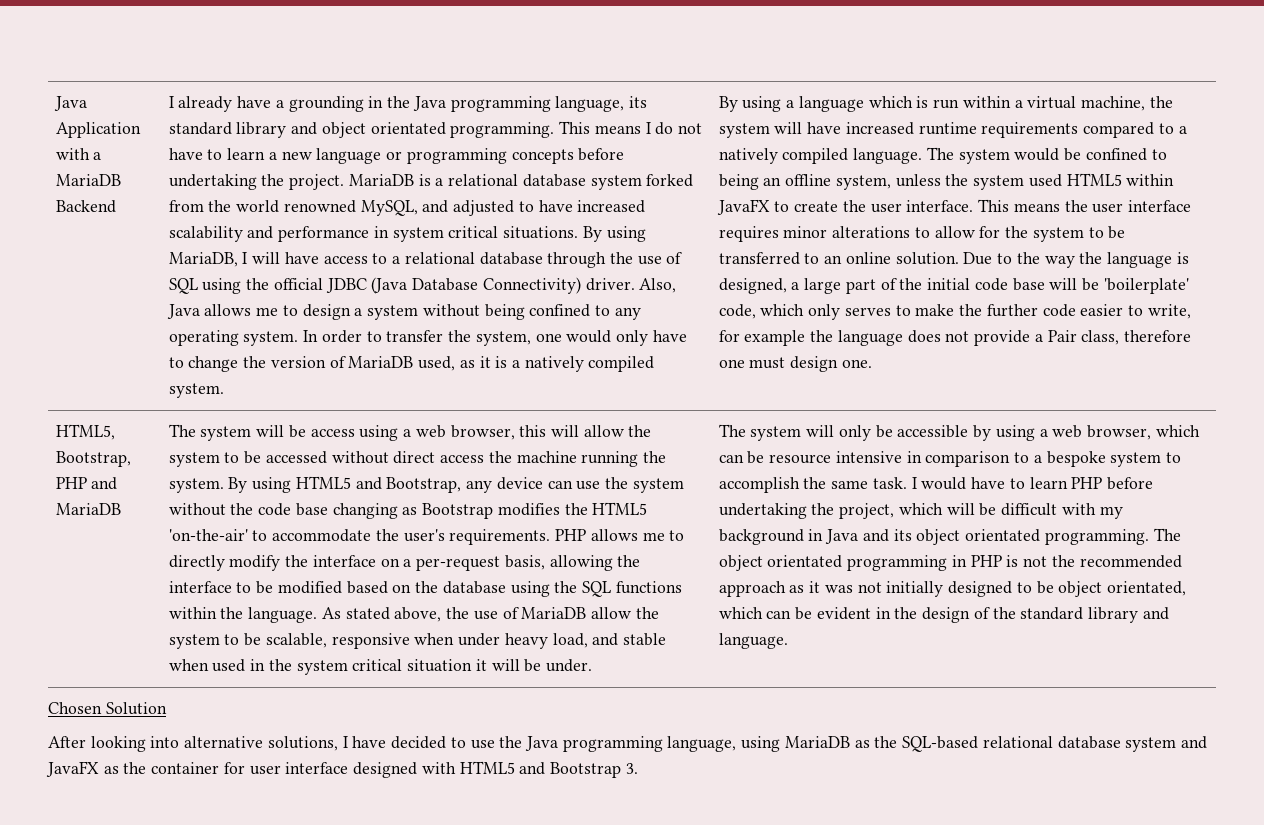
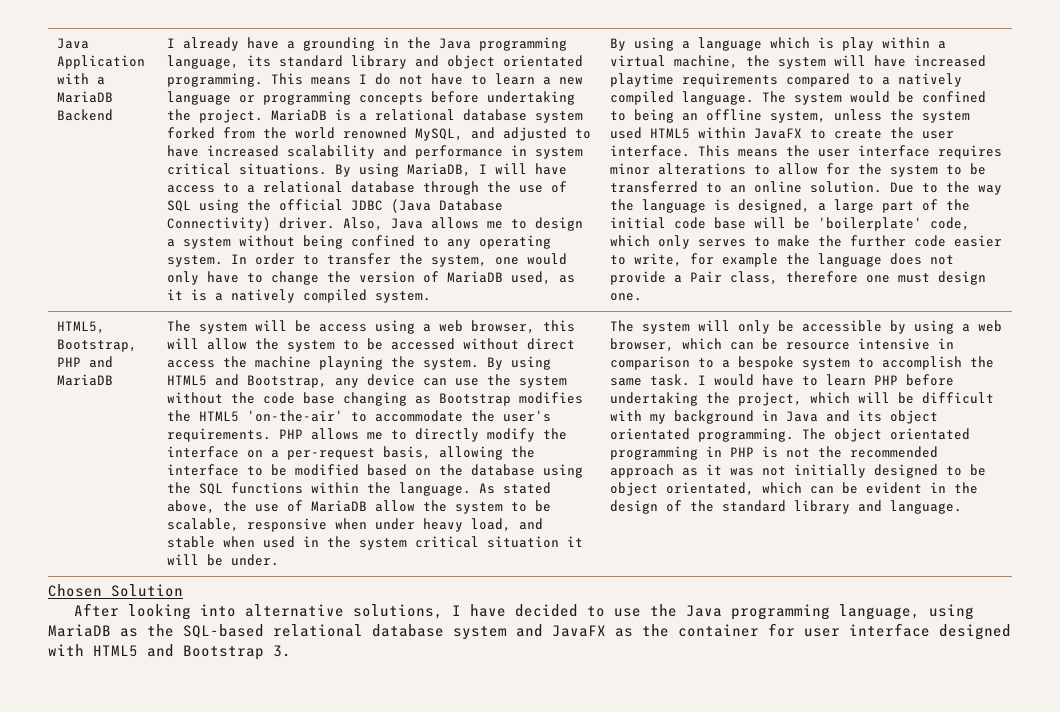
[933,99,960,109] run -> [842,37,875,51] play
[918,122,977,135] runtime -> [610,73,675,87] playtime
[581,451,639,467] running -> [319,356,384,370] playning

